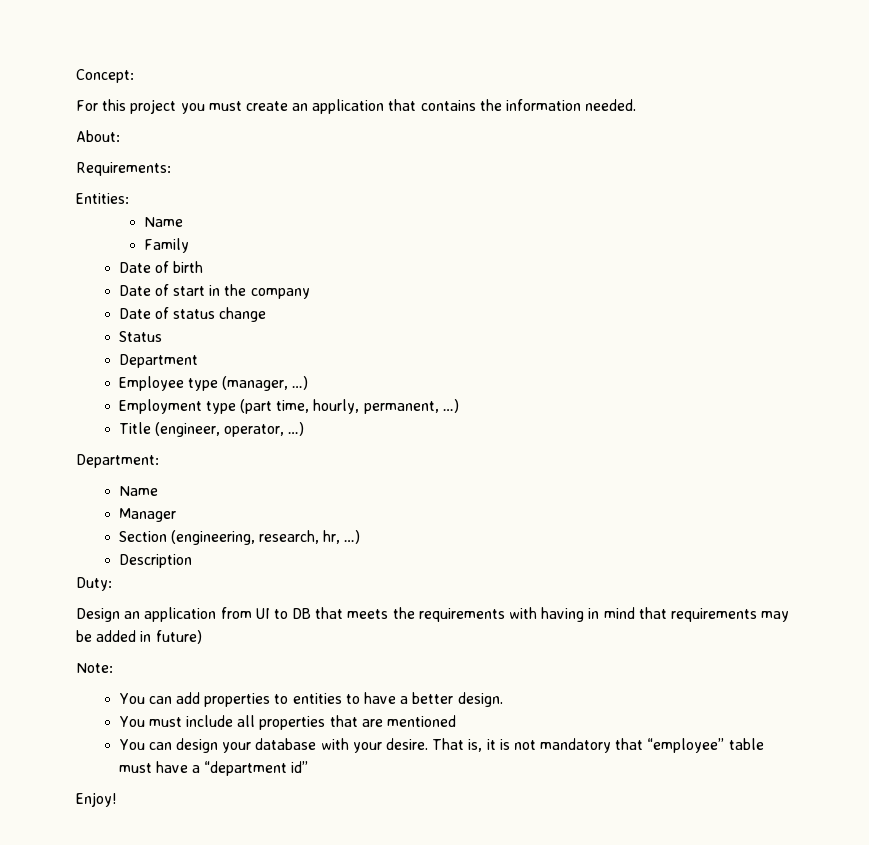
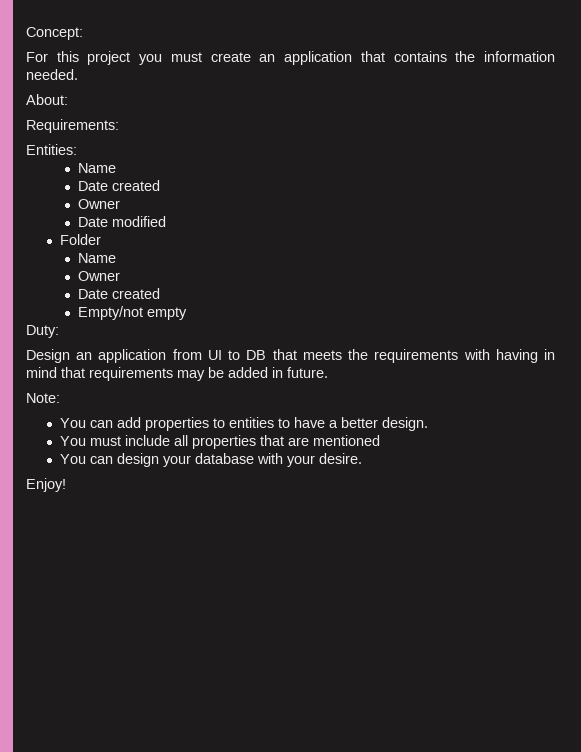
[144,238,190,253] [118,261,204,273] [118,284,310,299] [118,307,267,322] [118,331,162,342] [118,354,198,368] [118,376,309,391] [118,399,459,414] [118,422,305,437] [76,454,159,468] [118,486,158,496] [118,508,176,522] [118,530,361,545] [118,554,192,568] Family // Date of birth // Date of start in the company // Date of status change // Status // Department // Employee type (manager, …) // Employment type (part time, hourly, permanent, …) // Title (engineer, operator, …) // Department: // Name // Manager // Section (engineering, research, hr, …) // Description -> [78,180,161,191] [78,199,121,209] [78,216,167,227] [60,234,102,245] [78,253,117,263] [78,271,121,281] [78,288,161,299] [78,306,188,320] Date created // Owner // Date modified // Folder // Name // Owner // Date created // Empty/not empty
[155,630,202,644] future) -> [287,367,328,378] future.
[432,738,764,753] [118,761,309,776] That is, it is not mandatory that “employee” table must have a “department id” -> (363, 458) none

